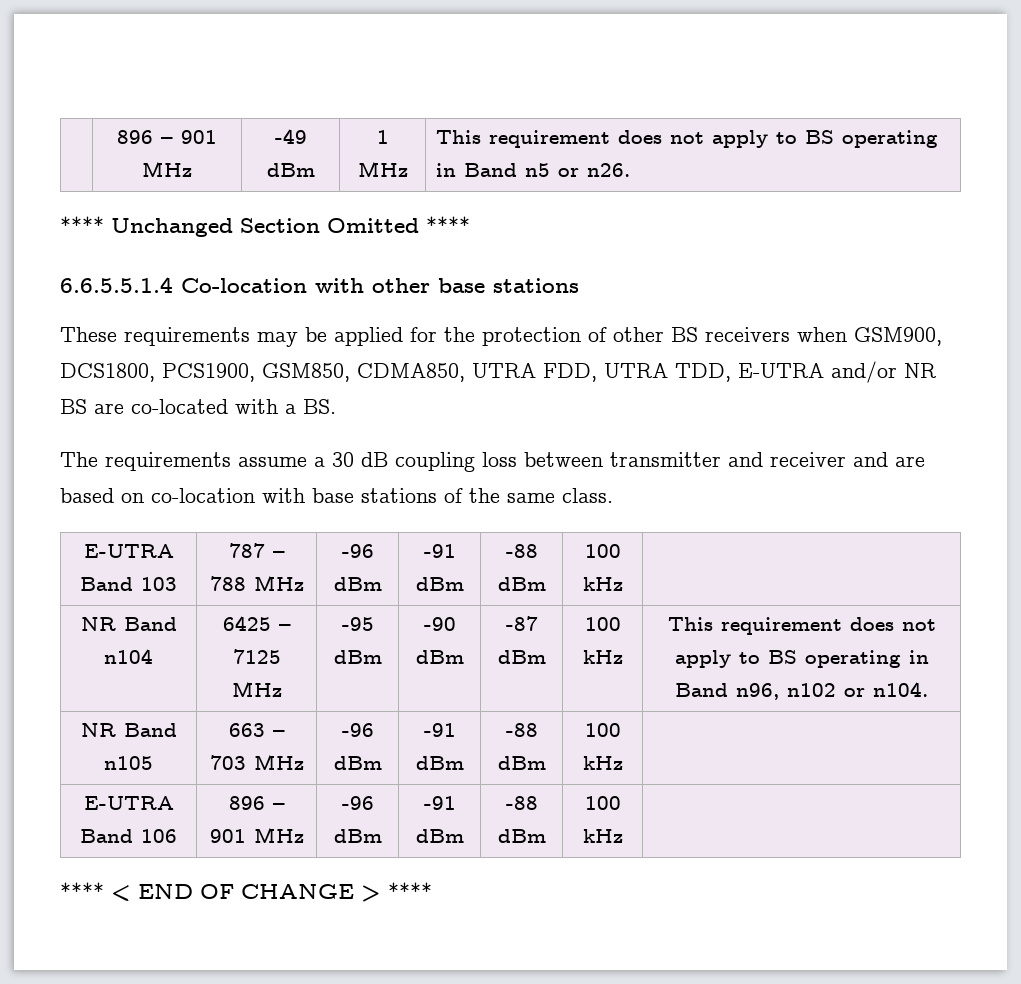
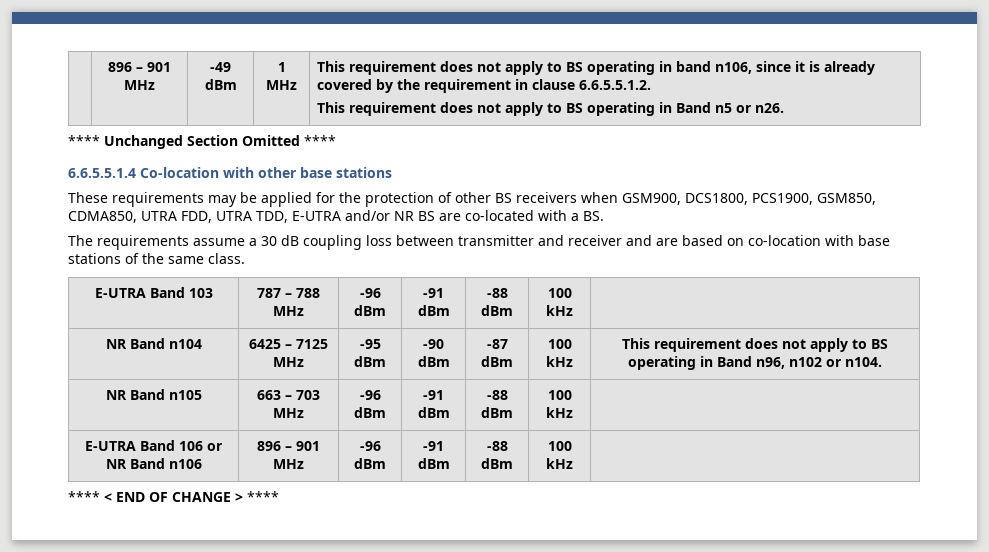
(457, 170) none -> [676,61,876,75] [317,79,652,93] [317,102,673,116] band n106, since it is already covered by the requirement in clause 6.6.5.5.1.2. // This requirement does not apply to BS operating in
(177, 836) none -> [207,443,224,451] [105,458,202,469] or NR Band n106

